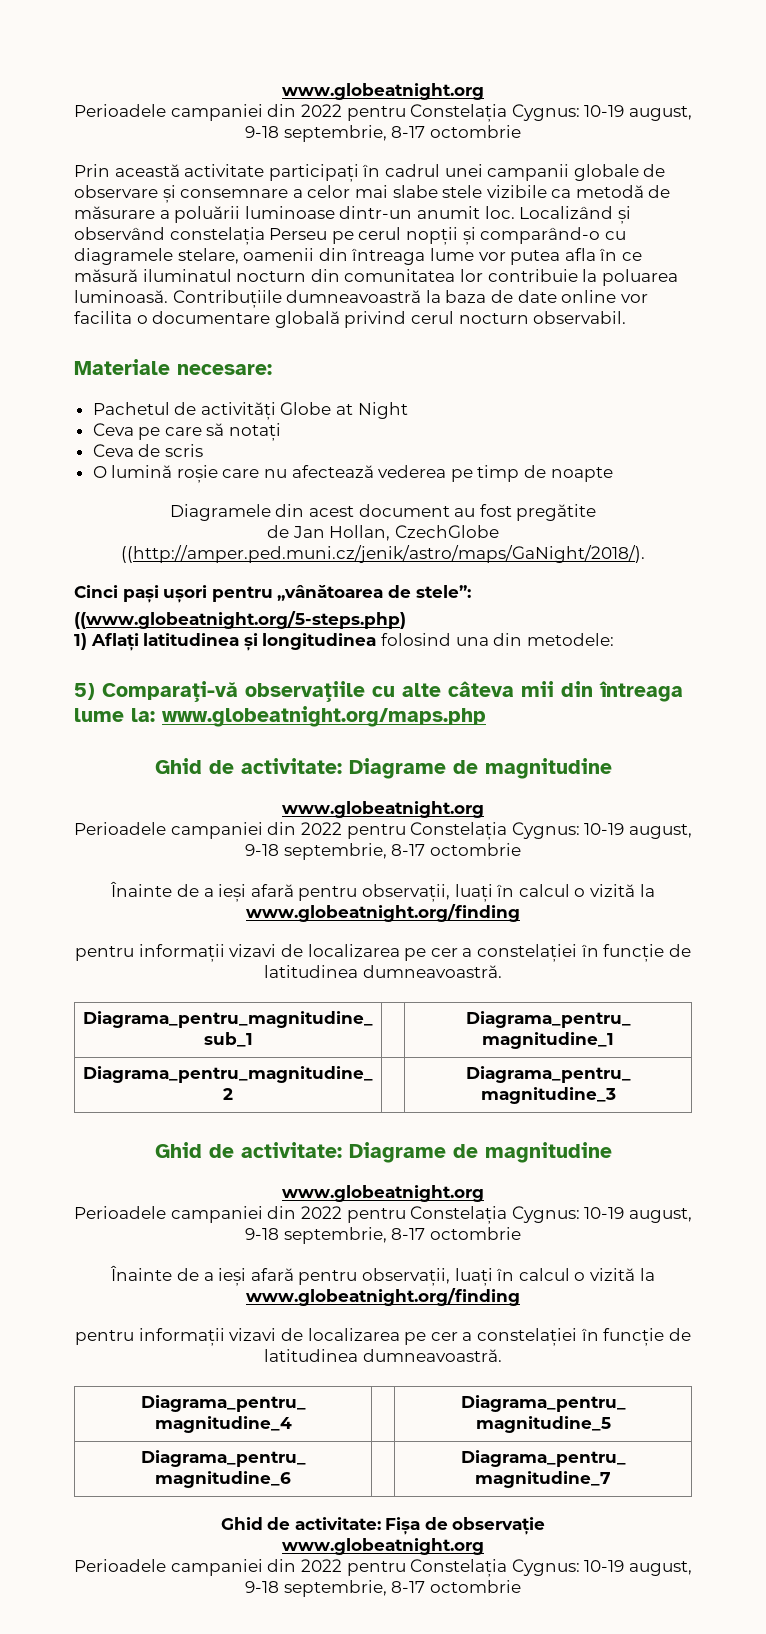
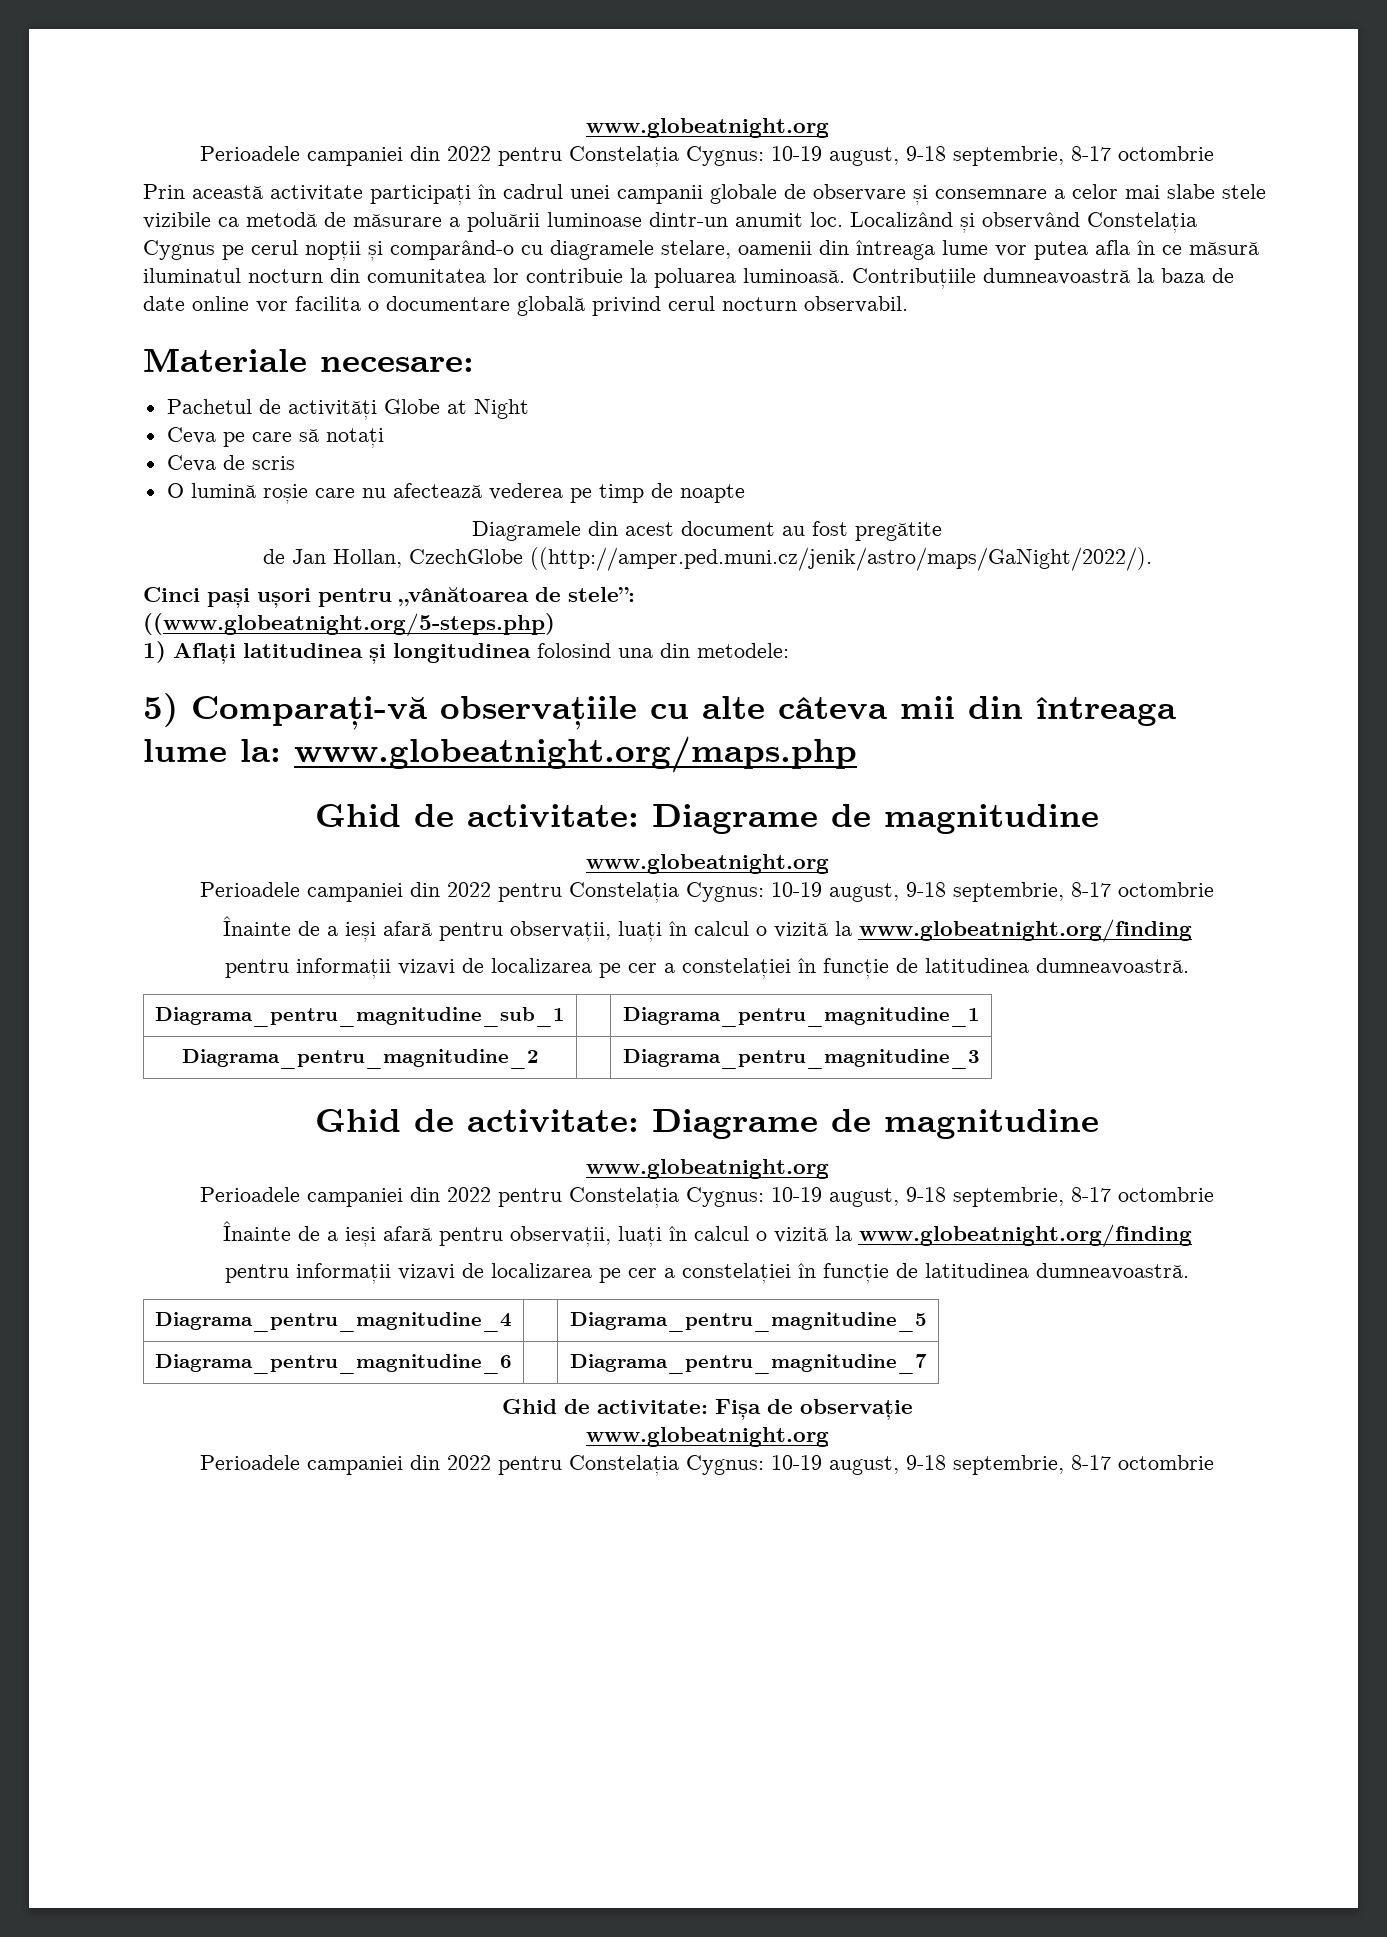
[169,227,328,245] constelația Perseu -> [1087,212,1197,233] [143,240,215,260] Constelația Cygnus
[121,545,645,563] ((http://amper.ped.muni.cz/jenik/astro/maps/GaNight/2018/). -> [529,547,1152,571] ((http://amper.ped.muni.cz/jenik/astro/maps/GaNight/2022/).

